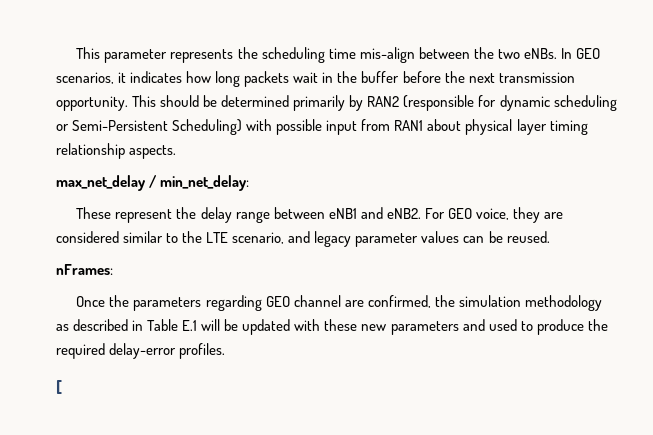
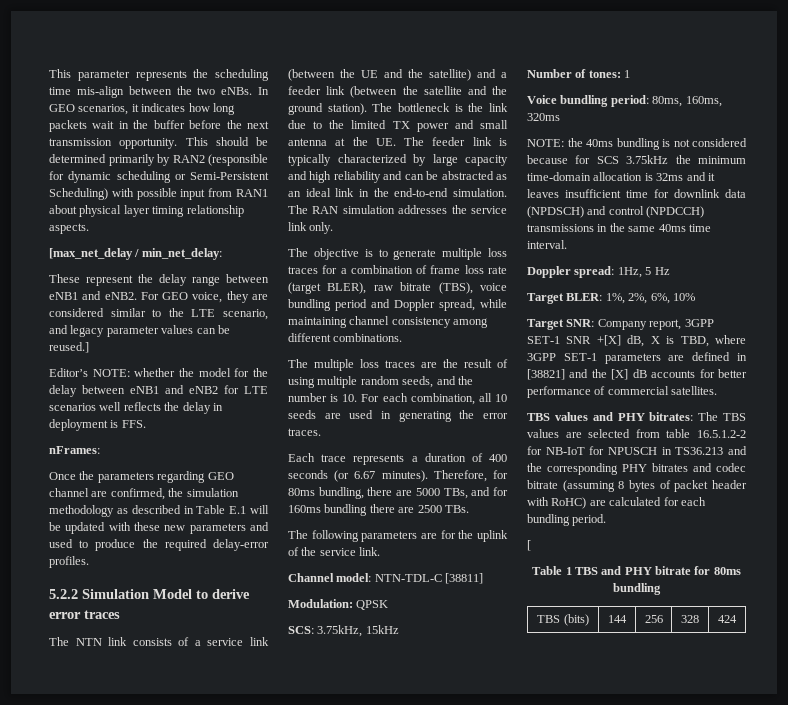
[56,175,146,191] max_net_delay -> [49,248,133,260] [max_net_delay
[506,231,550,243] reused. -> [49,342,89,353] [49,368,268,377] [49,385,268,397] [49,402,223,414] [49,419,146,431] reused.] // Editor’s NOTE: whether the model for the delay between eNB1 and eNB2 for LTE scenarios well reflects the delay in deployment is FFS.
[56,380,62,394] [ -> [49,589,250,599] [49,610,120,619] [49,637,269,646] [288,69,507,81] [288,86,507,98] [288,103,508,115] [288,120,508,132] [288,137,507,146] [288,154,508,166] [288,171,507,183] [288,188,507,197] [288,205,507,214] [288,222,334,234] [288,248,507,260] [288,265,507,274] [288,282,507,294] [288,299,507,311] [288,316,489,328] [288,333,403,342] [288,359,508,371] [288,376,473,388] [288,393,507,405] [288,410,508,422] [288,428,321,436] [288,453,507,465] [288,470,508,482] [288,487,508,499] [288,504,469,516] [288,530,508,542] [288,547,381,556] [288,573,484,584] [288,599,389,610] [288,625,399,637] [527,69,631,78] [527,95,722,107] [527,113,560,121] [527,138,747,150] [527,155,746,164] [527,172,715,181] [527,189,746,198] [527,206,705,218] [527,223,711,232] [527,240,567,249] [527,266,670,278] [527,293,695,304] [527,319,714,330] [527,335,746,347] [527,352,747,364] [527,369,747,380] [527,386,718,398] [527,412,746,421] [527,429,746,438] [527,446,747,455] [527,463,746,475] [527,480,747,492] [527,497,706,509] [527,514,607,526] [527,540,531,551] [532,566,741,575] [613,583,661,595] [537,614,589,626] [608,615,627,623] [644,615,663,623] [681,615,699,623] [718,615,737,623] 5.2.2 Simulation Model to derive error traces // The NTN link consists of a service link (between the UE and the satellite) and a feeder link (between the satellite and the ground station). The bottleneck is the link due to the limited TX power and small antenna at the UE. The feeder link is typically characterized by large capacity and high reliability and can be abstracted as an ideal link in the end-to-end simulation. The RAN simulation addresses the service link only. // The objective is to generate multiple loss traces for a combination of frame loss rate (target BLER), raw bitrate (TBS), voice bundling period and Doppler spread, while maintaining channel consistency among different combinations. // The multiple loss traces are the result of using multiple random seeds, and the number is 10. For each combination, all 10 seeds are used in generating the error traces. // Each trace represents a duration of 400 seconds (or 6.67 minutes). Therefore, for 80ms bundling, there are 5000 TBs, and for 160ms bundling there are 2500 TBs. // The following parameters are for the uplink of the service link. // Channel model: NTN-TDL-C [38811] // Modulation: QPSK // SCS: 3.75kHz, 15kHz // Number of tones: 1 // Voice bundling period: 80ms, 160ms, 320ms // NOTE: the 40ms bundling is not considered because for SCS 3.75kHz the minimum time-domain allocation is 32ms and it leaves insufficient time for downlink data (NPDSCH) and control (NPDCCH) transmissions in the same 40ms time interval. // Doppler spread: 1Hz, 5 Hz // Target BLER: 1%, 2%, 6%, 10% // Target SNR: Company report, 3GPP SET-1 SNR +[X] dB, X is TBD, where 3GPP SET-1 parameters are defined in [38821] and the [X] dB accounts for better performance of commercial satellites. // TBS values and PHY bitrates: The TBS values are selected from table 16.5.1.2-2 for NB-IoT for NPUSCH in TS36.213 and the corresponding PHY bitrates and codec bitrate (assuming 8 bytes of packet header with RoHC) are calculated for each bundling period. // [ // Table 1 TBS and PHY bitrate for 80ms bundling // TBS (bits) | 144 | 256 | 328 | 424

